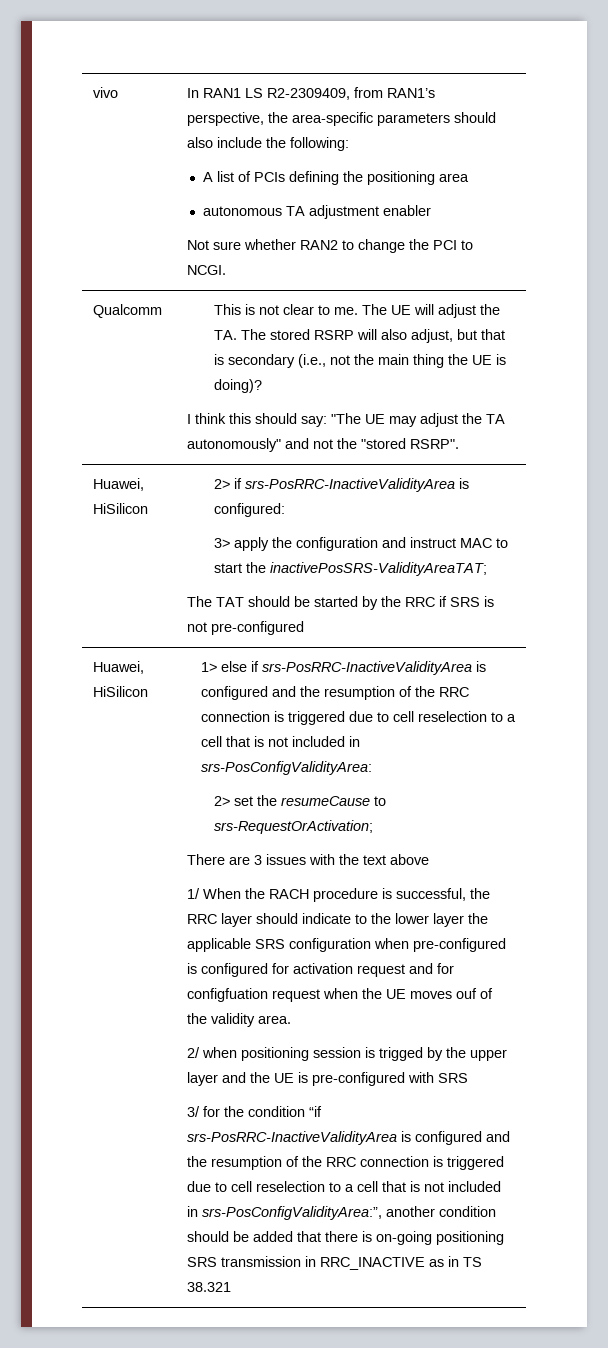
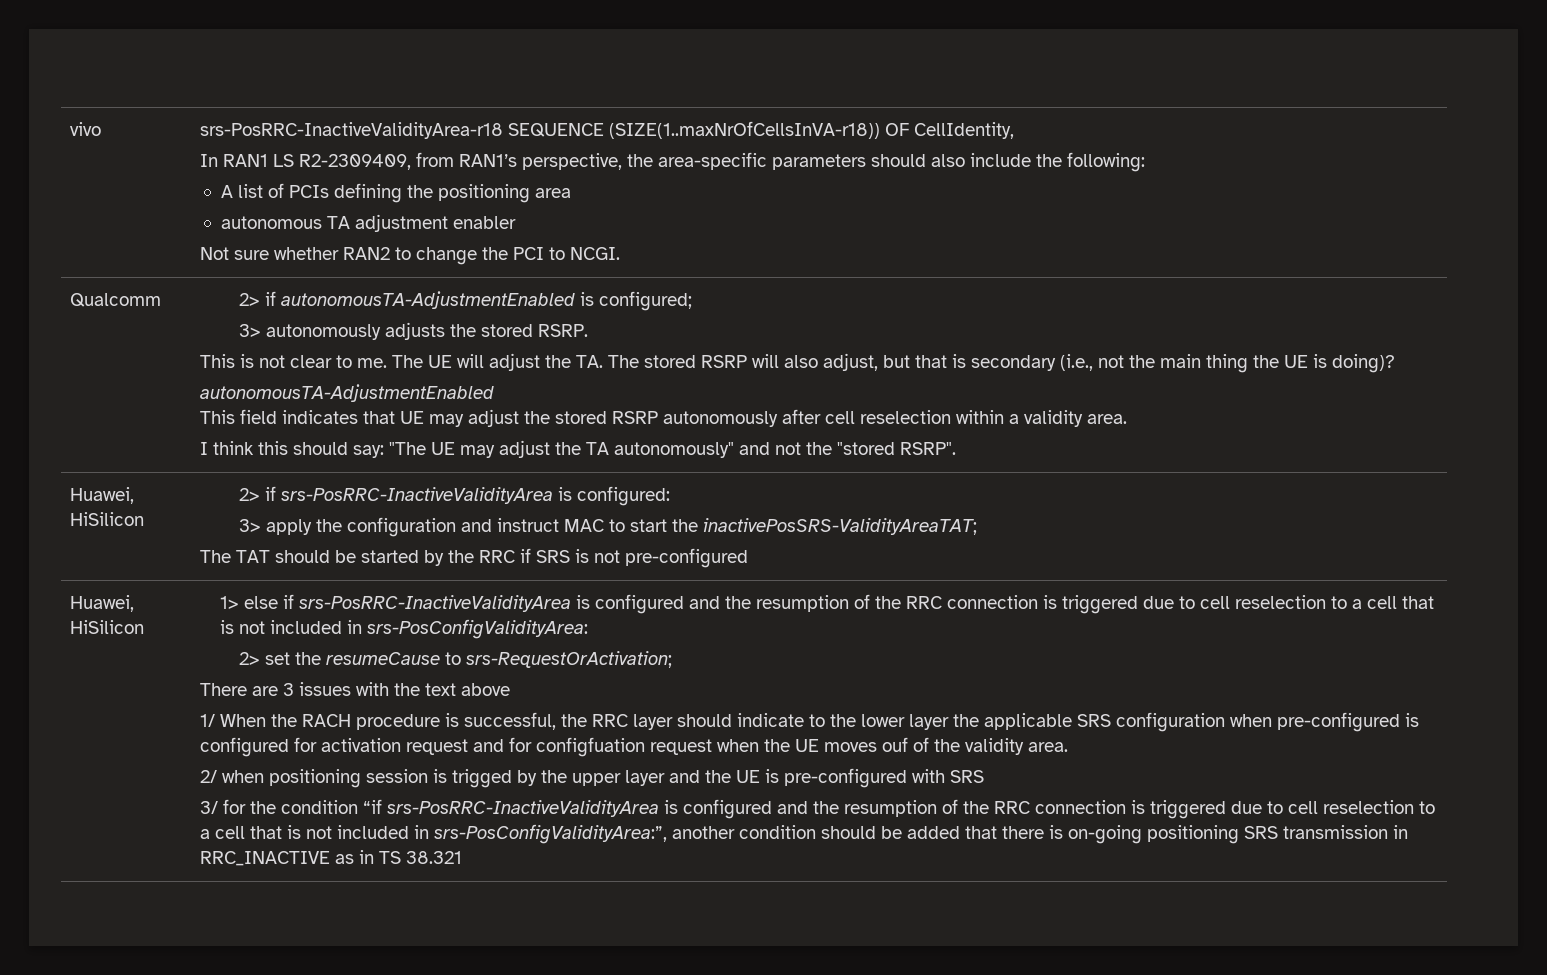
(119, 92) none -> [200,121,1015,139] srs-PosRRC-InactiveValidityArea-r18 SEQUENCE (SIZE(1..maxNrOfCellsInVA-r18)) OF CellIdentity, //
(163, 311) none -> [239,291,693,311] [239,322,589,340] 2> if autonomousTA-AdjustmentEnabled is configured; // 3> autonomously adjusts the stored RSRP. //
(263, 386) none -> [200,384,495,402] [200,409,1128,427] // autonomousTA-AdjustmentEnabled // This field indicates that UE may adjust the stored RSRP autonomously after cell reselection within a validity area.

